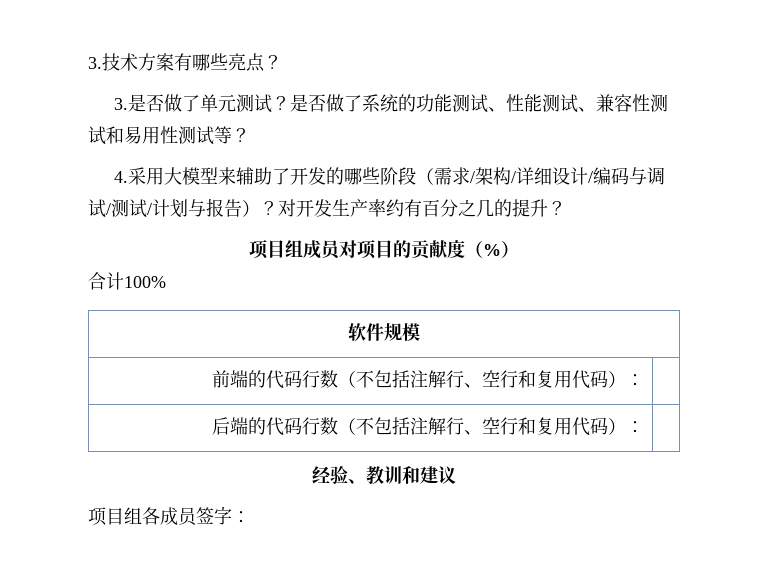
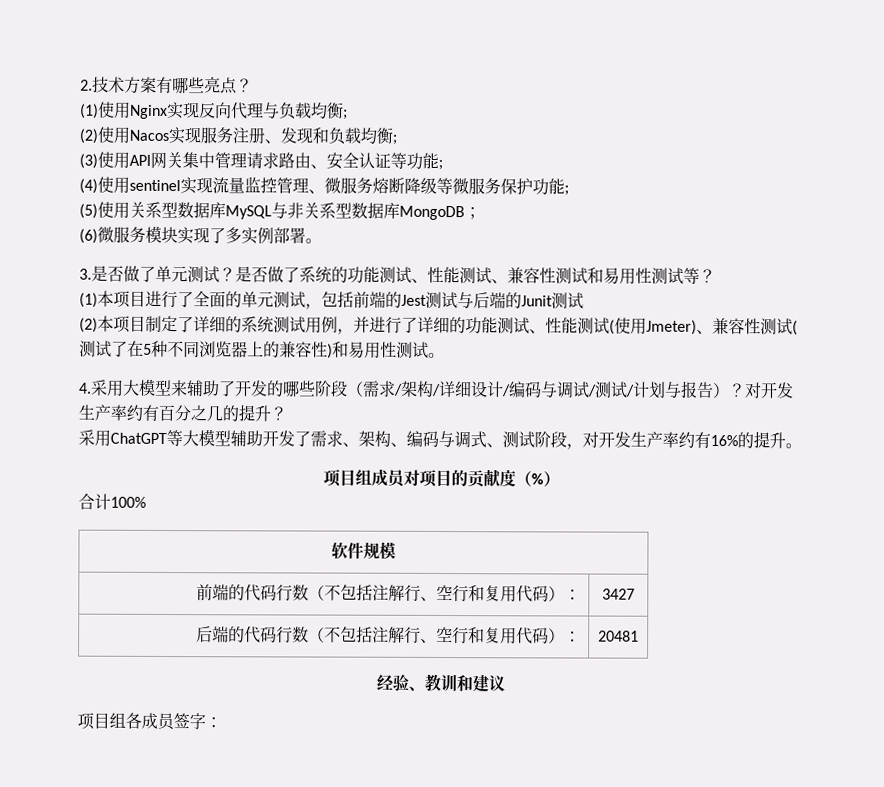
[88,57,102,69] 3. -> [80,79,93,91] 2.
(282, 62) none -> [80,101,348,120] [79,126,397,145] [79,151,443,171] [79,176,569,196] [79,201,481,221] [79,225,322,245] // (1)使用Nginx实现反向代理与负载均衡; // (2)使用Nacos实现服务注册、发现和负载均衡; // (3)使用API网关集中管理请求路由、安全认证等功能; // (4)使用sentinel实现流量监控管理、微服务熔断降级等微服务保护功能; // (5)使用关系型数据库MySQL与非关系型数据库MongoDB； // (6)微服务模块实现了多实例部署。
(250, 135) none -> [79,290,584,310] [79,315,798,336] [79,340,445,359] // (1)本项目进行了全面的单元测试，包括前端的Jest测试与后端的Junit测试 // (2)本项目制定了详细的系统测试用例，并进行了详细的功能测试、性能测试(使用Jmeter)、兼容性测试(测试了在5种不同浏览器上的兼容性)和易用性测试。
(566, 208) none -> [78,429,802,450] // 采用ChatGPT等大模型辅助开发了需求、架构、编码与调式、测试阶段，对开发生产率约有16%的提升。
(645, 380) none -> [602,588,635,600] 3427
(645, 427) none -> [598,630,639,642] 20481

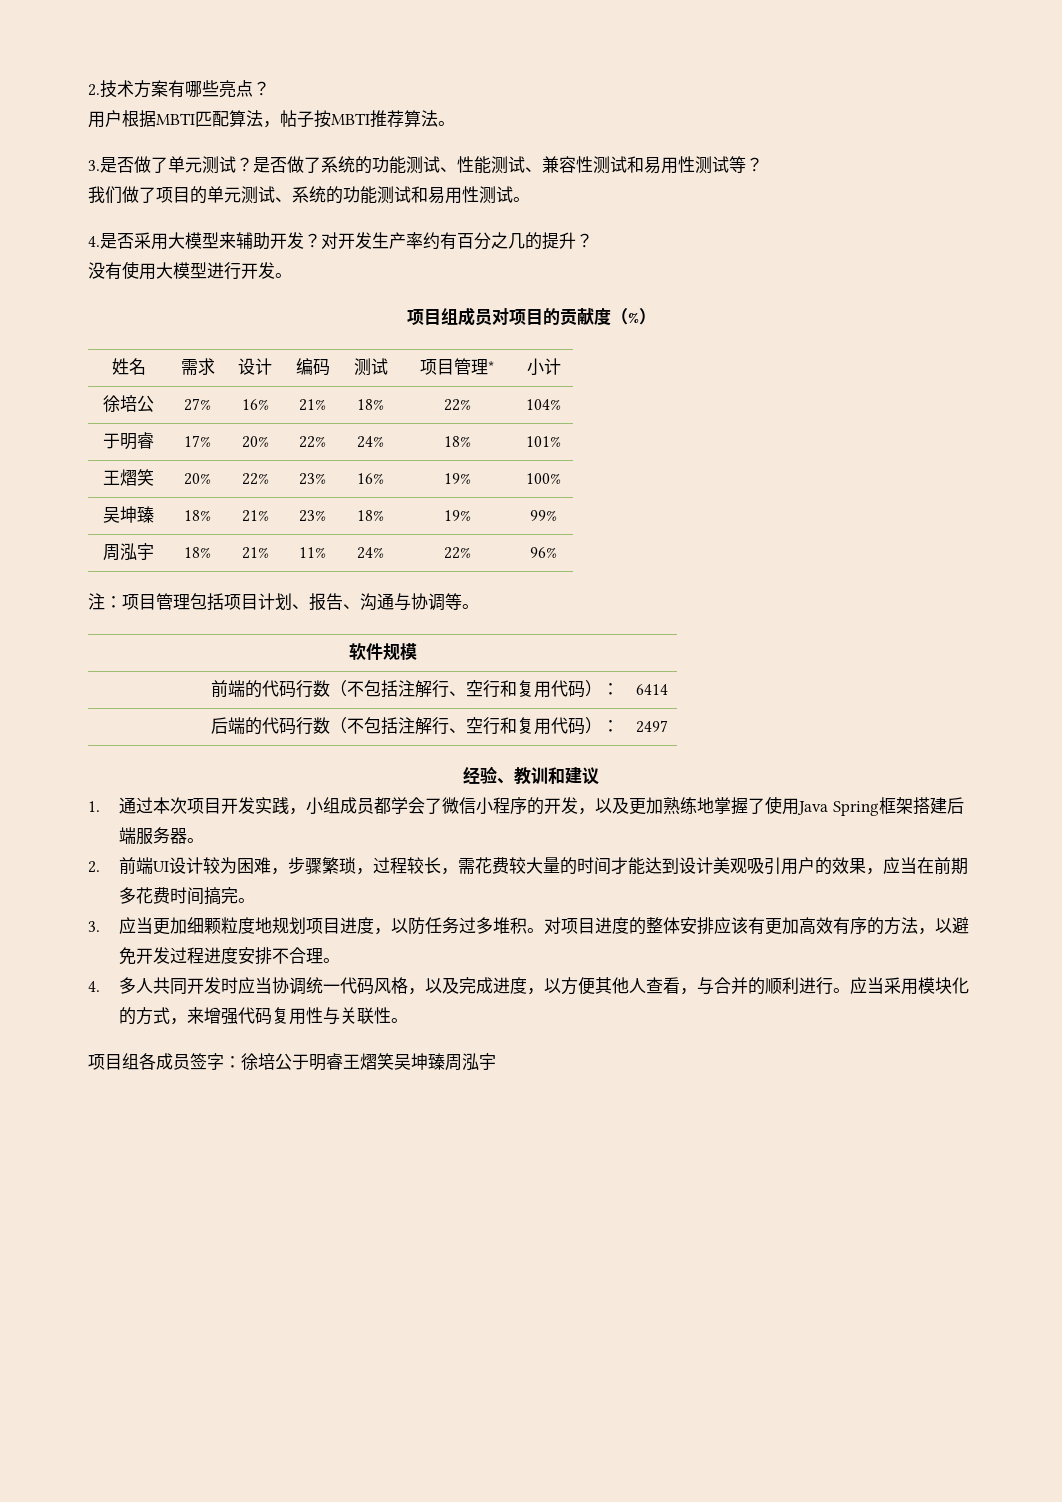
[80,101,348,120] [79,126,397,145] [79,151,443,171] [79,176,569,196] [79,201,481,221] [79,225,306,245] (1)使用Nginx实现反向代理与负载均衡; // (2)使用Nacos实现服务注册、发现和负载均衡; // (3)使用API网关集中管理请求路由、安全认证等功能; // (4)使用sentinel实现流量监控管理、微服务熔断降级等微服务保护功能; // (5)使用关系型数据库MySQL与非关系型数据库MongoDB； // (6)微服务模块实现了多实例部署 -> [88,110,438,128] 用户根据MBTI匹配算法，帖子按MBTI推荐算法
[79,290,584,310] [79,315,798,336] [79,340,333,359] (1)本项目进行了全面的单元测试，包括前端的Jest测试与后端的Junit测试 // (2)本项目制定了详细的系统测试用例，并进行了详细的功能测试、性能测试(使用Jmeter)、兼容性测试(测试了在5种不同浏览器上的兼容性) -> [88,186,411,204] 我们做了项目的单元测试、系统的功能测试
(92, 388) none -> [100,233,134,249] 是否
[218,380,730,399] 了开发的哪些阶段（需求/架构/详细设计/编码与调试/测试/计划与报告） -> [270,232,304,249] 开发
[78,429,786,450] 采用ChatGPT等大模型辅助开发了需求、架构、编码与调式、测试阶段，对开发生产率约有16%的提升 -> [88,261,275,280] 没有使用大模型进行开发
[78,493,146,510] // 合计100% -> [111,358,146,375] [180,358,215,375] [238,358,272,375] [295,358,330,376] [353,358,388,376] [420,358,494,375] [526,358,561,376] [103,395,154,413] [184,398,211,411] [241,399,269,410] [299,399,326,411] [357,399,384,410] [443,399,471,411] [526,399,561,410] [103,432,154,450] [184,435,211,447] [241,436,269,448] [299,436,326,448] [357,436,384,448] [443,436,471,447] [526,436,561,447] [103,469,154,486] [184,473,211,485] [241,473,269,485] [299,473,326,485] [357,473,384,484] [443,473,471,484] [526,473,561,484] [103,506,154,523] [184,510,211,521] [241,510,269,522] [299,510,326,522] [357,510,384,521] [443,510,471,521] [530,510,557,521] [103,543,154,561] [184,547,211,558] [241,547,269,559] [299,547,326,558] [357,547,384,559] [443,547,471,559] [530,547,557,558] [88,593,479,611] // 姓名 | 需求 | 设计 | 编码 | 测试 | 项目管理* | 小计 // 徐培公 | 27% | 16% | 21% | 18% | 22% | 104% // 于明睿 | 17% | 20% | 22% | 24% | 18% | 101% // 王熠笑 | 20% | 22% | 23% | 16% | 19% | 100% // 吴坤臻 | 18% | 21% | 23% | 18% | 19% | 99% // 周泓宇 | 18% | 21% | 11% | 24% | 22% | 96% // 注：项目管理包括项目计划、报告、沟通与协调等。
[602,588,635,600] 3427 -> [635,684,668,695] 6414
[598,630,639,642] 20481 -> [635,720,668,733] 2497
(505, 683) none -> [88,796,964,816] [119,827,205,845] [88,857,969,875] [119,887,256,905] [88,917,970,935] [119,947,341,965] [88,977,970,995] [119,1007,409,1025] // 1.通过本次项目开发实践，小组成员都学会了微信小程序的开发，以及更加熟练地掌握了使用Java Spring框架搭建后端服务器。 // 2.前端UI设计较为困难，步骤繁琐，过程较长，需花费较大量的时间才能达到设计美观吸引用户的效果，应当在前期多花费时间搞完。 // 3.应当更加细颗粒度地规划项目进度，以防任务过多堆积。对项目进度的整体安排应该有更加高效有序的方法，以避免开发过程进度安排不合理。 // 4.多人共同开发时应当协调统一代码风格，以及完成进度，以方便其他人查看，与合并的顺利进行。应当采用模块化的方式，来增强代码复用性与关联性。
(222, 722) none -> [241,1053,496,1071] 徐培公于明睿王熠笑吴坤臻周泓宇

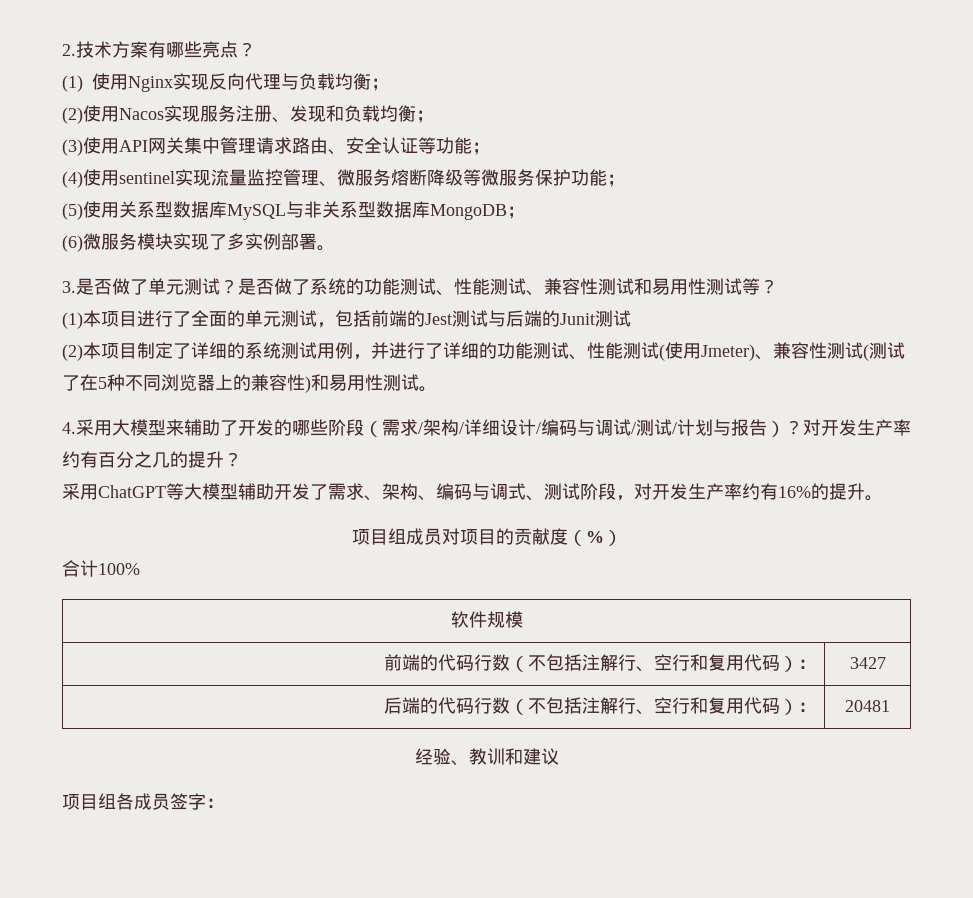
[88,110,438,128] 用户根据MBTI匹配算法，帖子按MBTI推荐算法 -> [62,73,389,92] [62,105,434,124] [62,137,490,156] [62,169,625,188] [62,201,525,220] [62,233,317,252] (1)使用Nginx实现反向代理与负载均衡； // (2)使用Nacos实现服务注册、发现和负载均衡； // (3)使用API网关集中管理请求路由、安全认证等功能； // (4)使用sentinel实现流量监控管理、微服务熔断降级等微服务保护功能； // (5)使用关系型数据库MySQL与非关系型数据库MongoDB； // (6)微服务模块实现了多实例部署
[88,186,411,204] 我们做了项目的单元测试、系统的功能测试 -> [62,310,631,329] [62,342,905,361] [62,374,311,393] (1)本项目进行了全面的单元测试，包括前端的Jest测试与后端的Junit测试 // (2)本项目制定了详细的系统测试用例，并进行了详细的功能测试、性能测试(使用Jmeter)、兼容性测试(测试了在5种不同浏览器上的兼容性)
[100,233,134,249] 是否 -> (76, 428) none
[270,232,304,249] 开发 -> [220,419,785,437] 了开发的哪些阶段（需求/架构/详细设计/编码与调试/测试/计划与报告）
[88,261,275,280] 没有使用大模型进行开发 -> [62,483,865,501] 采用ChatGPT等大模型辅助开发了需求、架构、编码与调式、测试阶段，对开发生产率约有16%的提升
[111,358,146,375] [180,358,215,375] [238,358,272,375] [295,358,330,376] [353,358,388,376] [420,358,494,375] [526,358,561,376] [103,395,154,413] [184,398,211,411] [241,399,269,410] [299,399,326,411] [357,399,384,410] [443,399,471,411] [526,399,561,410] [103,432,154,450] [184,435,211,447] [241,436,269,448] [299,436,326,448] [357,436,384,448] [443,436,471,447] [526,436,561,447] [103,469,154,486] [184,473,211,485] [241,473,269,485] [299,473,326,485] [357,473,384,484] [443,473,471,484] [526,473,561,484] [103,506,154,523] [184,510,211,521] [241,510,269,522] [299,510,326,522] [357,510,384,521] [443,510,471,521] [530,510,557,521] [103,543,154,561] [184,547,211,558] [241,547,269,559] [299,547,326,558] [357,547,384,559] [443,547,471,559] [530,547,557,558] [88,593,479,611] // 姓名 | 需求 | 设计 | 编码 | 测试 | 项目管理* | 小计 // 徐培公 | 27% | 16% | 21% | 18% | 22% | 104% // 于明睿 | 17% | 20% | 22% | 24% | 18% | 101% // 王熠笑 | 20% | 22% | 23% | 16% | 19% | 100% // 吴坤臻 | 18% | 21% | 23% | 18% | 19% | 99% // 周泓宇 | 18% | 21% | 11% | 24% | 22% | 96% // 注：项目管理包括项目计划、报告、沟通与协调等。 -> [62,560,140,577] // 合计100%
[635,684,668,695] 6414 -> [849,657,886,669] 3427
[635,720,668,733] 2497 -> [845,700,890,712] 20481
[88,796,964,816] [119,827,205,845] [88,857,969,875] [119,887,256,905] [88,917,970,935] [119,947,341,965] [88,977,970,995] [119,1007,409,1025] // 1.通过本次项目开发实践，小组成员都学会了微信小程序的开发，以及更加熟练地掌握了使用Java Spring框架搭建后端服务器。 // 2.前端UI设计较为困难，步骤繁琐，过程较长，需花费较大量的时间才能达到设计美观吸引用户的效果，应当在前期多花费时间搞完。 // 3.应当更加细颗粒度地规划项目进度，以防任务过多堆积。对项目进度的整体安排应该有更加高效有序的方法，以避免开发过程进度安排不合理。 // 4.多人共同开发时应当协调统一代码风格，以及完成进度，以方便其他人查看，与合并的顺利进行。应当采用模块化的方式，来增强代码复用性与关联性。 -> (559, 756) none
[241,1053,496,1071] 徐培公于明睿王熠笑吴坤臻周泓宇 -> (224, 803) none

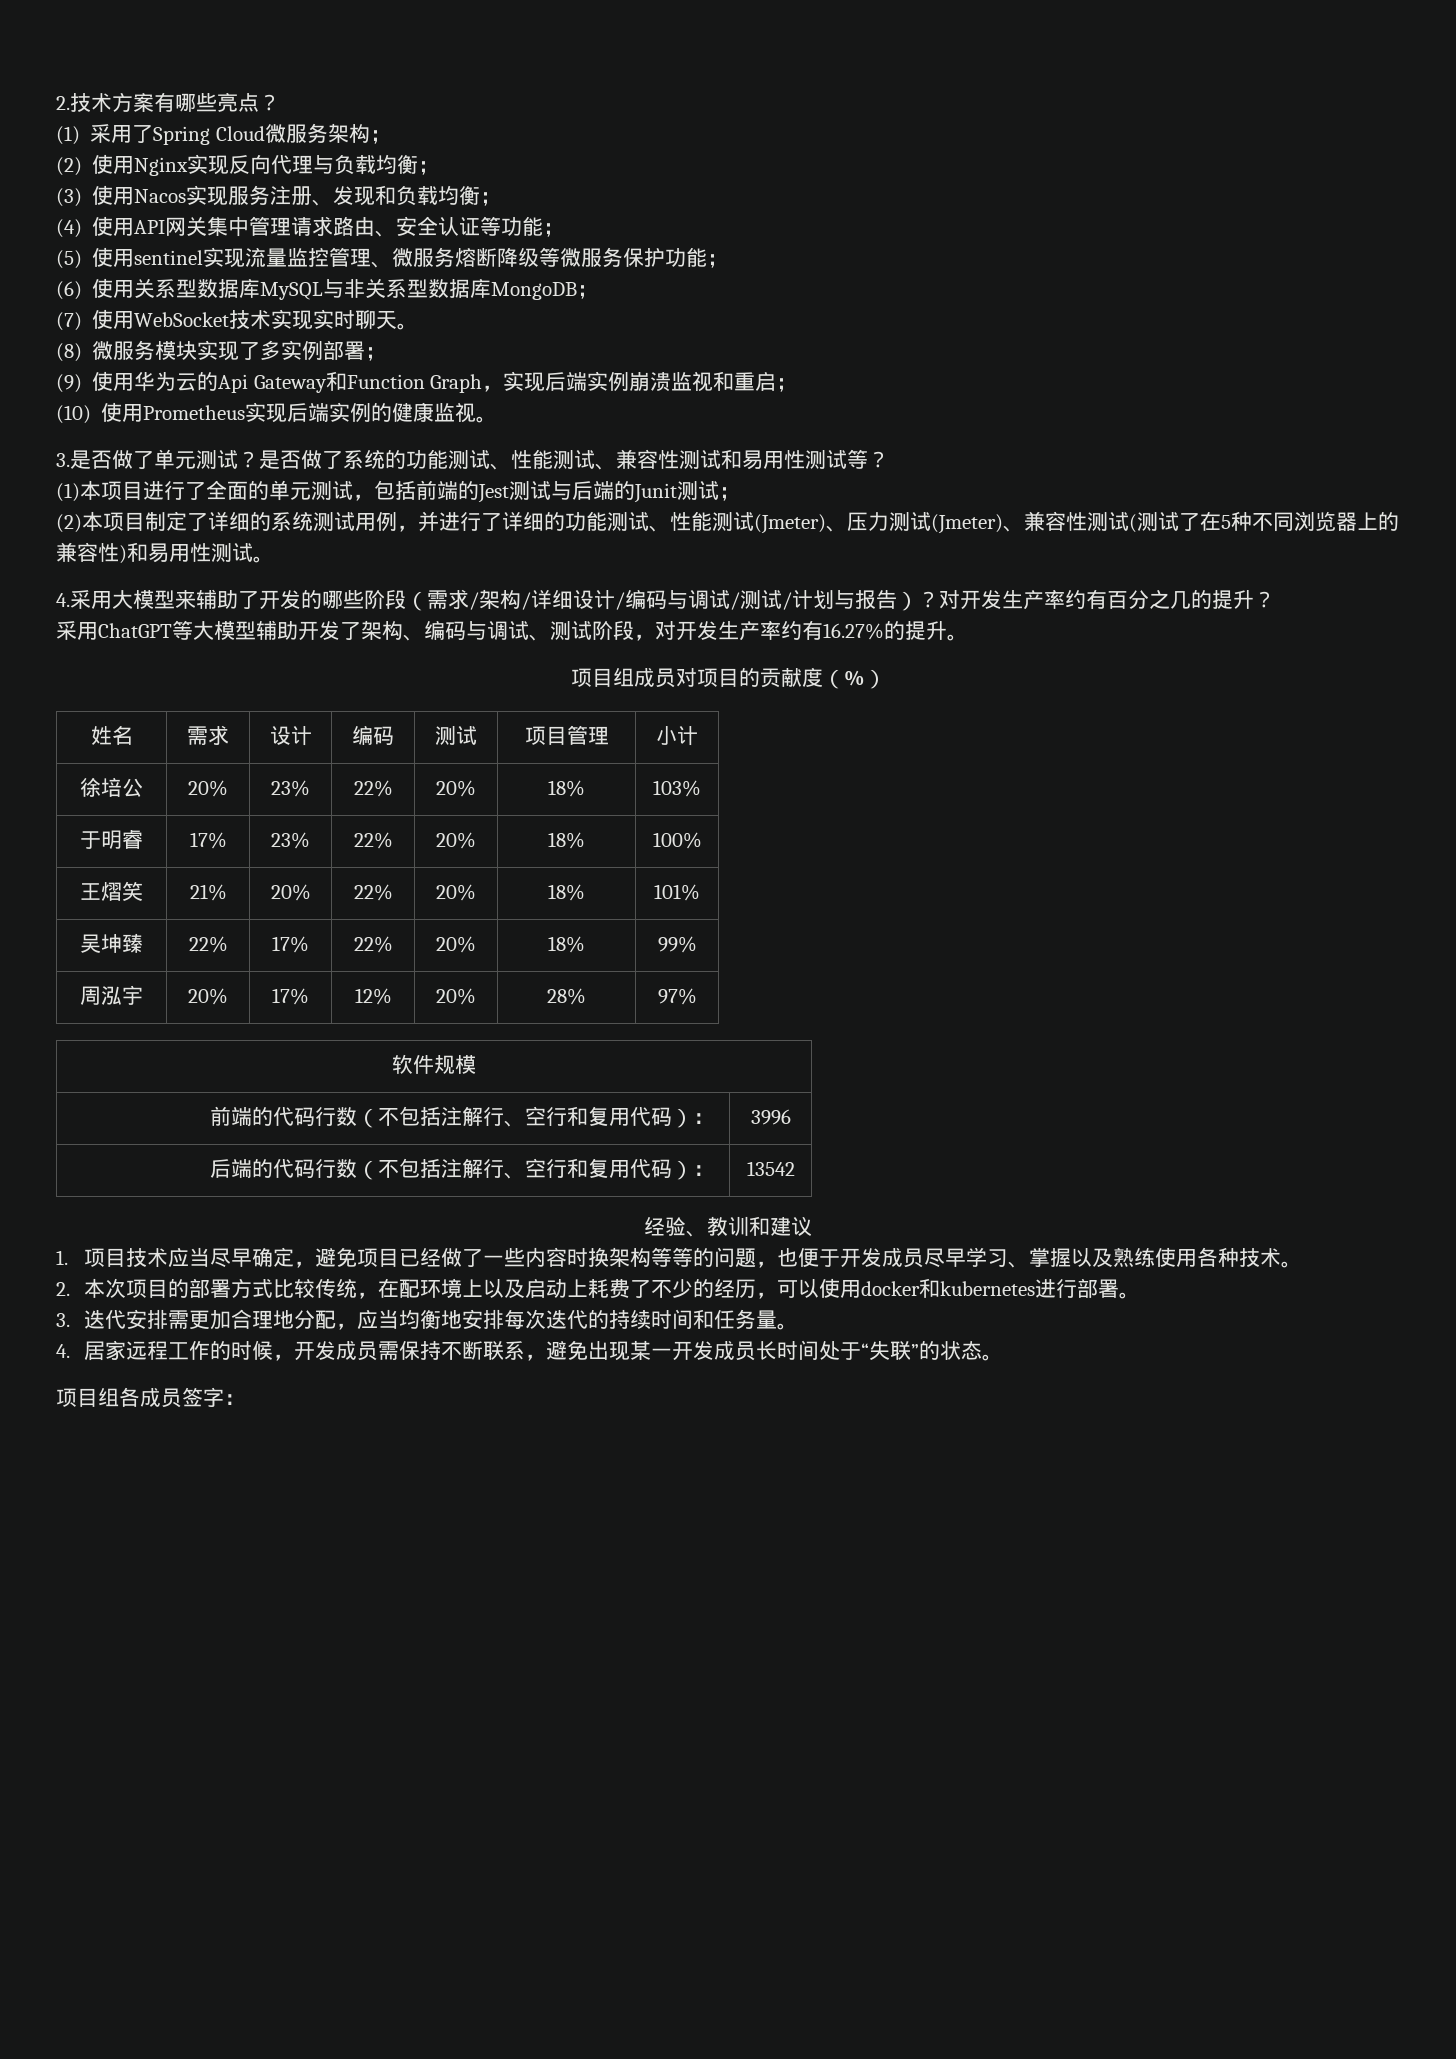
(83, 83) none -> [90,123,391,145] [56,157,82,176] 采用了Spring Cloud微服务架构； // (2)
[62,107,83,124] (2) -> [56,188,82,207] (3)
[62,139,83,156] (3) -> [56,219,82,238] (4)
[62,171,83,188] (4) -> [56,250,82,269] (5)
[62,203,83,220] (5) -> [56,281,82,300] (6)
[62,235,83,252] (6) -> [56,309,419,331] [56,343,82,362] (7)使用WebSocket技术实现实时聊天。 // (8)
(317, 241) none -> [365,347,387,361] [56,371,798,393] [56,402,477,424] ； // (9)使用华为云的Api Gateway和Function Graph，实现后端实例崩溃监视和重启； // (10)使用Prometheus实现后端实例的健康监视
(631, 318) none -> [719,487,740,501] ；
[659,342,755,361] (使用Jmeter) -> [754,512,1003,534] (Jmeter)、压力测试(Jmeter)
[328,483,382,501] 需求、 -> (361, 631) none
[508,483,526,500] 式 -> [508,621,529,640] 试
[778,486,811,498] 16% -> [823,623,884,640] 16.27%
[62,560,140,577] // 合计100% -> [90,726,133,745] [187,725,229,745] [269,726,312,746] [352,725,394,745] [435,726,477,745] [524,725,609,745] [656,726,698,746] [80,777,143,797] [188,780,228,797] [271,780,310,797] [353,780,393,797] [436,780,476,797] [548,780,585,797] [653,780,701,797] [80,830,143,849] [189,832,227,849] [271,832,310,849] [353,832,393,849] [436,832,476,849] [548,832,585,849] [652,832,702,849] [80,881,143,901] [189,884,227,901] [270,884,311,901] [353,884,393,901] [436,884,476,901] [548,884,585,901] [654,884,700,901] [80,933,143,953] [188,936,228,953] [272,936,309,953] [353,936,393,953] [436,936,476,953] [548,936,585,953] [657,936,697,953] [80,985,143,1005] [188,988,228,1005] [272,988,309,1005] [354,988,392,1005] [436,988,476,1005] [547,988,586,1005] [657,988,697,1005] // 姓名 | 需求 | 设计 | 编码 | 测试 | 项目管理 | 小计 // 徐培公 | 20% | 23% | 22% | 20% | 18% | 103% // 于明睿 | 17% | 23% | 22% | 20% | 18% | 100% // 王熠笑 | 21% | 20% | 22% | 20% | 18% | 101% // 吴坤臻 | 22% | 17% | 22% | 20% | 18% | 99% // 周泓宇 | 20% | 17% | 12% | 20% | 28% | 97%
[849,657,886,669] 3427 -> [750,1109,791,1125] 3996
[845,700,890,712] 20481 -> [746,1161,795,1176] 13542
(559, 756) none -> [56,1247,1302,1268] [56,1278,1140,1299] [56,1309,798,1330] [56,1340,1003,1361] // 1.项目技术应当尽早确定，避免项目已经做了一些内容时换架构等等的问题，也便于开发成员尽早学习、掌握以及熟练使用各种技术。 // 2.本次项目的部署方式比较传统，在配环境上以及启动上耗费了不少的经历，可以使用docker和kubernetes进行部署。 // 3.迭代安排需更加合理地分配，应当均衡地安排每次迭代的持续时间和任务量。 // 4.居家远程工作的时候，开发成员需保持不断联系，避免出现某一开发成员长时间处于“失联”的状态。

